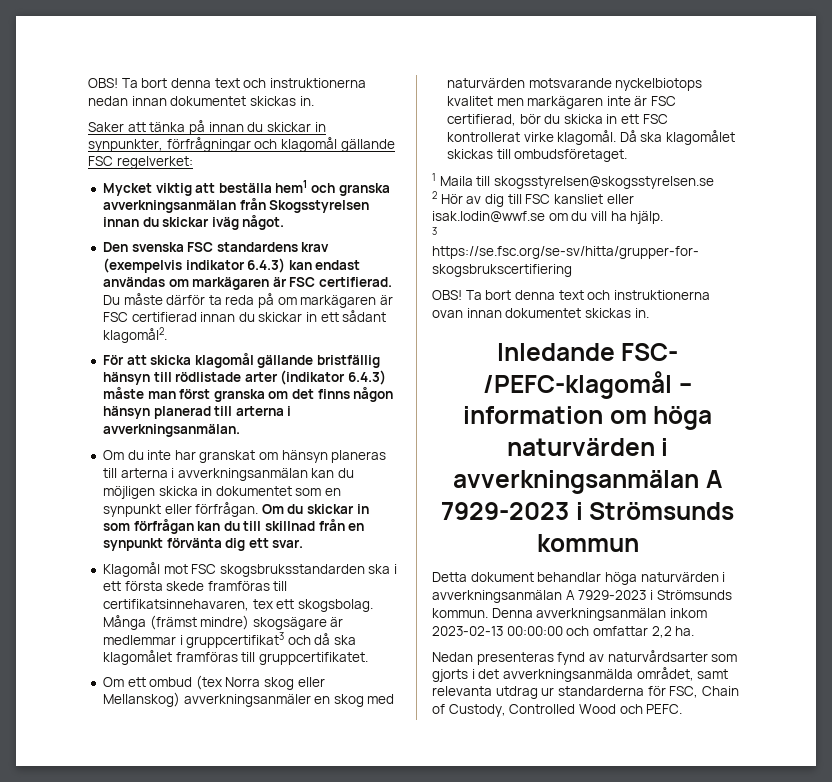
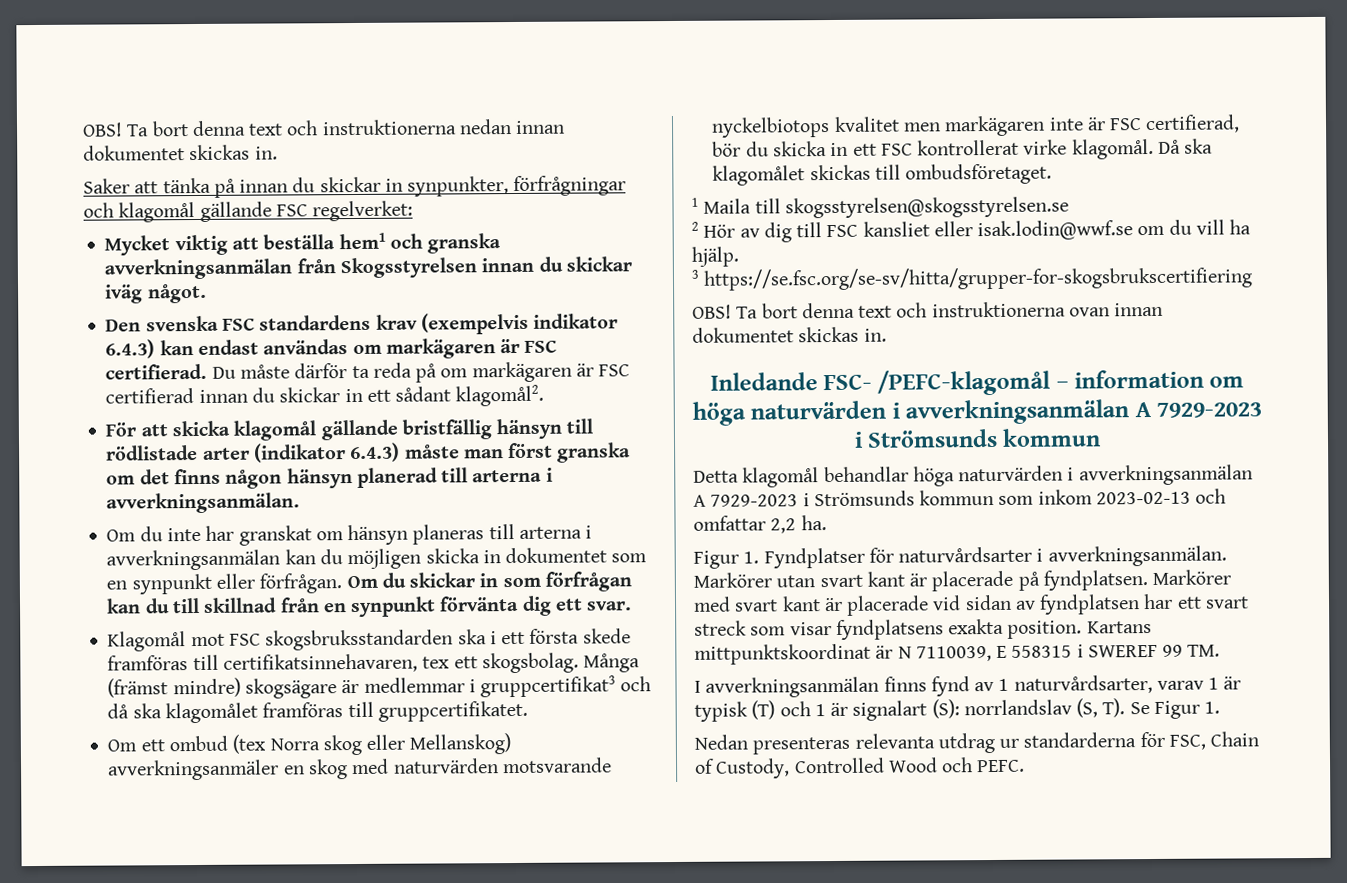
[470,572,534,582] dokument -> [742,467,820,488] klagomål
[432,608,667,621] kommun. Denna avverkningsanmälan -> [919,489,1035,506] kommun som
[506,626,563,636] 00:00:00 -> (1191, 498) none
[432,650,738,665] [432,667,729,682] Nedan presenteras fynd av naturvårdsarter som gjorts i det avverkningsanmälda området, samt -> [693,545,1227,569] [693,569,1232,592] [693,593,1249,616] [694,618,1152,640] [694,643,1221,665] [694,674,1242,698] [694,698,1221,722] [694,734,851,755] Figur 1. Fyndplatser för naturvårdsarter i avverkningsanmälan. Markörer utan svart kant är placerade på fyndplatsen. Markörer med svart kant är placerade vid sidan av fyndplatsen har ett svart streck som visar fyndplatsens exakta position. Kartans mittpunktskoordinat är N 7110039, E 558315 i SWEREF 99 TM. // I avverkningsanmälan finns fynd av 1 naturvårdsarter, varav 1 är typisk (T) och 1 är signalart (S): norrlandslav (S, T). Se Figur 1. // Nedan presenteras

